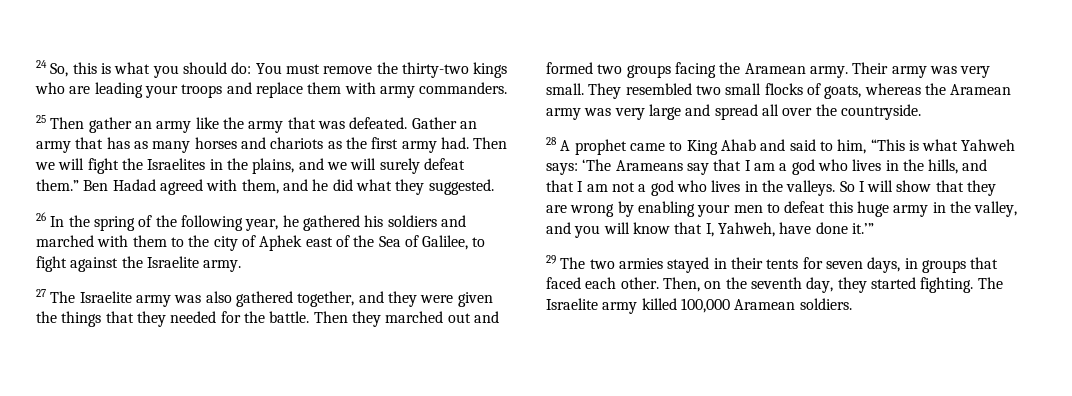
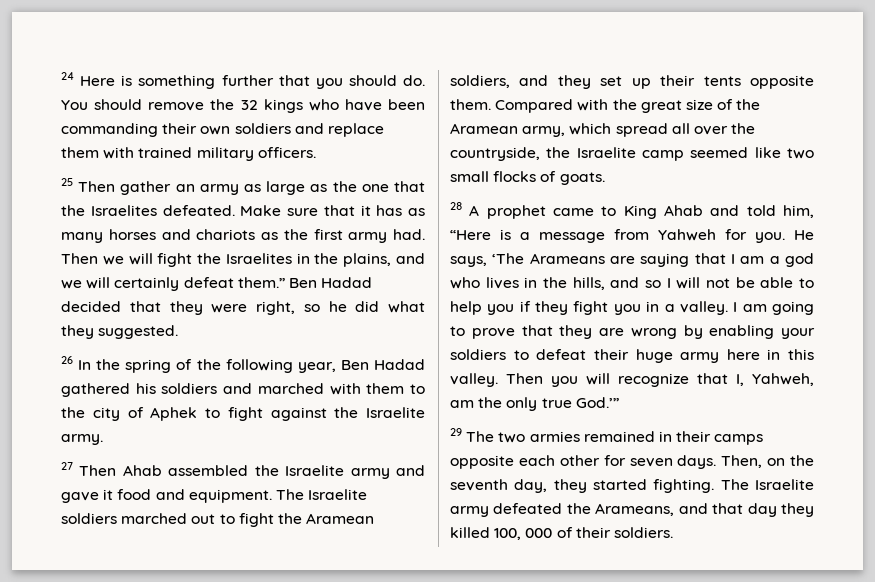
[50,62,320,78] So, this is what you should do: You must -> [80,75,425,89] [61,99,143,110] Here is something further that you should do. You should
[401,62,469,78] thirty-two -> [240,100,258,110] 32
[69,82,223,98] are leading your troops -> [344,99,425,111] [61,123,291,137] have been commanding their own soldiers
[379,82,508,98] army commanders. -> [138,147,316,161] trained military officers.
[195,117,477,133] [36,137,104,153] like the army that was defeated. Gather an army that -> [244,181,425,195] [61,205,371,216] as large as the one that the Israelites defeated. Make sure that it
[379,158,420,174] surely -> [114,277,180,291] certainly
[159,179,308,195] agreed with them, and -> [61,301,320,315] decided that they were right, so
[282,215,299,227] he -> [340,359,425,370] Ben Hadad
[305,235,469,250] east of the Sea of Galilee, -> (198, 414) none
[50,291,493,307] [36,311,499,327] [546,62,991,78] [546,83,1012,99] [546,104,921,120] The Israelite army was also gathered together, and they were given the things that they needed for the battle. Then they marched out and formed two groups facing the Aramean army. Their army was very small. They resembled two small flocks of goats, whereas the Aramean army was very large and spread all over the countryside. -> [79,465,425,479] [61,489,368,503] [61,513,375,527] [450,75,814,89] [450,99,761,113] [450,123,756,137] [450,147,814,161] [450,171,605,185] Then Ahab assembled the Israelite army and gave it food and equipment. The Israelite soldiers marched out to fight the Aramean soldiers, and they set up their tents opposite them. Compared with the great size of the Aramean army, which spread all over the countryside, the Israelite camp seemed like two small flocks of goats.
[789,139,1016,154] [546,159,709,175] said to him, “This is what Yahweh says: ‘The Arameans say -> [746,205,814,218] [450,229,814,243] [450,253,690,267] told him, “Here is a message from Yahweh for you. He says, ‘The Arameans are saying
[546,180,932,196] that I am not a god who lives in the valleys. So I will show -> [645,277,814,289] [450,301,814,315] [450,326,515,339] so I will not be able to help you if they fight you in a valley. I am going to prove
[733,205,763,213] men -> [450,349,506,360] soldiers
[828,201,853,213] this -> [593,349,629,360] their
[932,201,1018,217] [546,222,571,234] in the valley, and -> [726,349,814,360] [450,373,543,387] here in this valley. Then
[632,222,670,234] know -> [618,373,689,387] recognize
[779,222,874,234] have done it.’” -> [450,397,619,411] am the only true God.’”
[667,257,710,273] stayed -> [583,431,655,442] remained
[766,257,999,273] [546,277,659,289] tents for seven days, in groups that faced each other. -> [714,434,764,445] [450,455,717,469] camps opposite each other for seven days.
[641,298,796,313] killed 100,000 Aramean -> [493,503,814,517] [450,527,611,540] defeated the Arameans, and that day they killed 100, 000 of their

